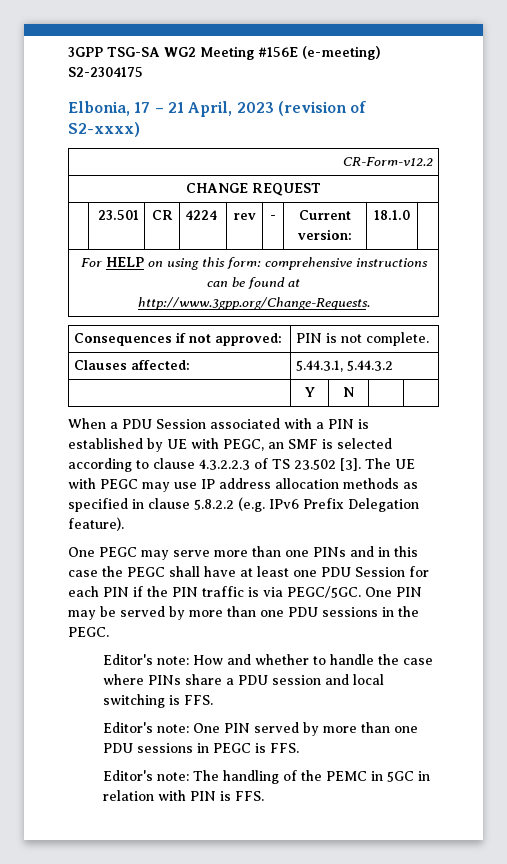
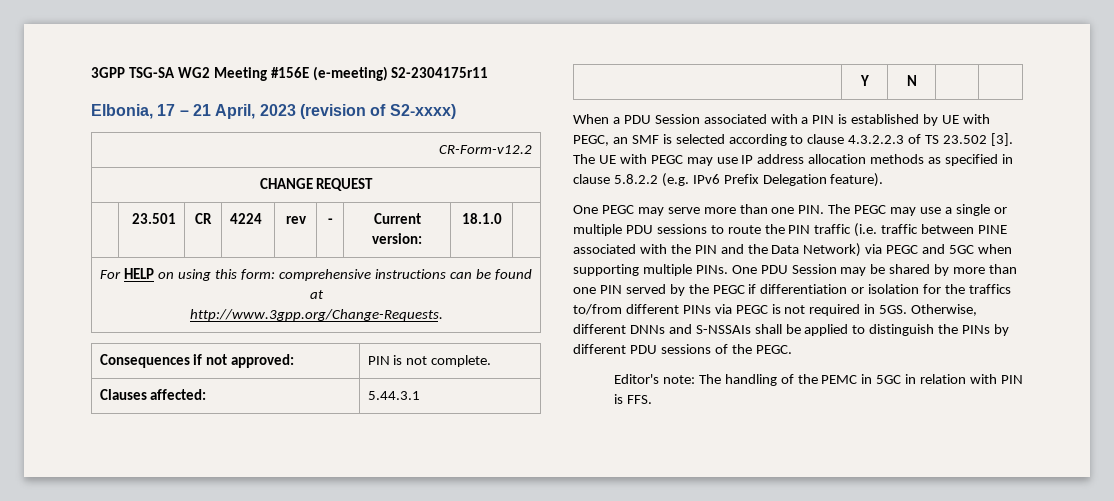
[68,67,143,77] S2-2304175 -> [391,67,489,78] S2-2304175r11
[295,360,393,372] 5.44.3.1, 5.44.3.2 -> [367,391,420,400] 5.44.3.1
[313,546,418,557] [68,566,429,577] [68,586,422,598] PINs and in this case the PEGC shall have at least one PDU Session for each PIN if the PIN traffic is via PEGC/5GC. One PIN -> [798,204,1007,216] [573,223,1008,237] [573,243,1012,257] [573,264,837,276] PIN. The PEGC may use a single or multiple PDU sessions to route the PIN traffic (i.e. traffic between PINE associated with the PIN and the Data Network) via PEGC and 5GC when supporting multiple PINs. One PDU Session
[120,606,419,620] [68,627,109,637] [102,654,433,665] [102,674,384,685] [102,694,213,708] [102,722,418,736] [102,743,299,753] served by more than one PDU sessions in the PEGC. // Editor's note: How and whether to handle the case where PINs share a PDU session and local switching is FFS. // Editor's note: One PIN served by more than one PDU sessions in PEGC is FFS. -> [889,264,1018,276] [573,284,1011,296] [573,304,978,316] [573,324,1010,336] [573,344,792,354] shared by more than one PIN served by the PEGC if differentiation or isolation for the traffics to/from different PINs via PEGC is not required in 5GS. Otherwise, different DNNs and S-NSSAIs shall be applied to distinguish the PINs by different PDU sessions of the PEGC.

